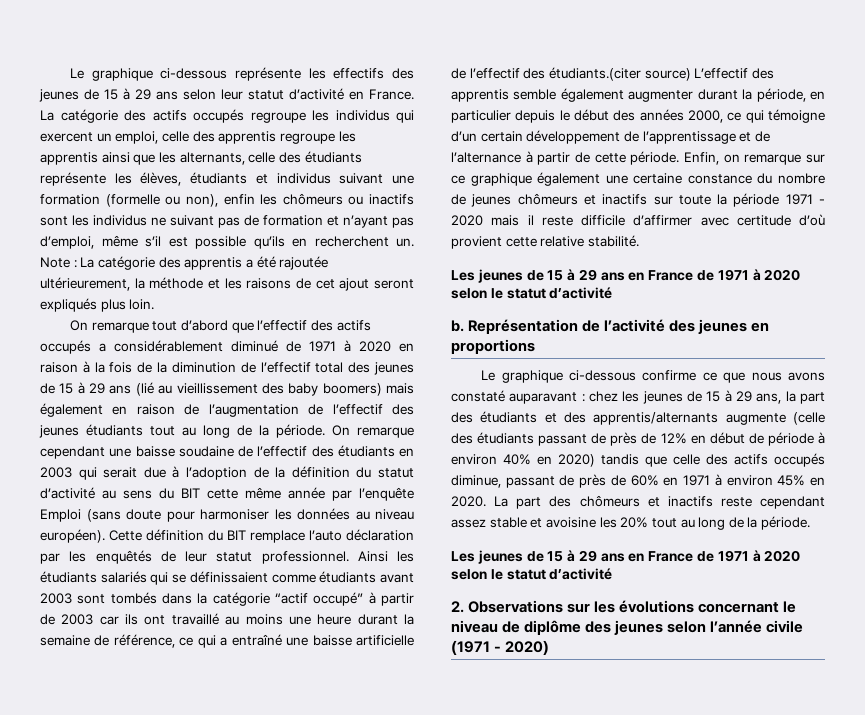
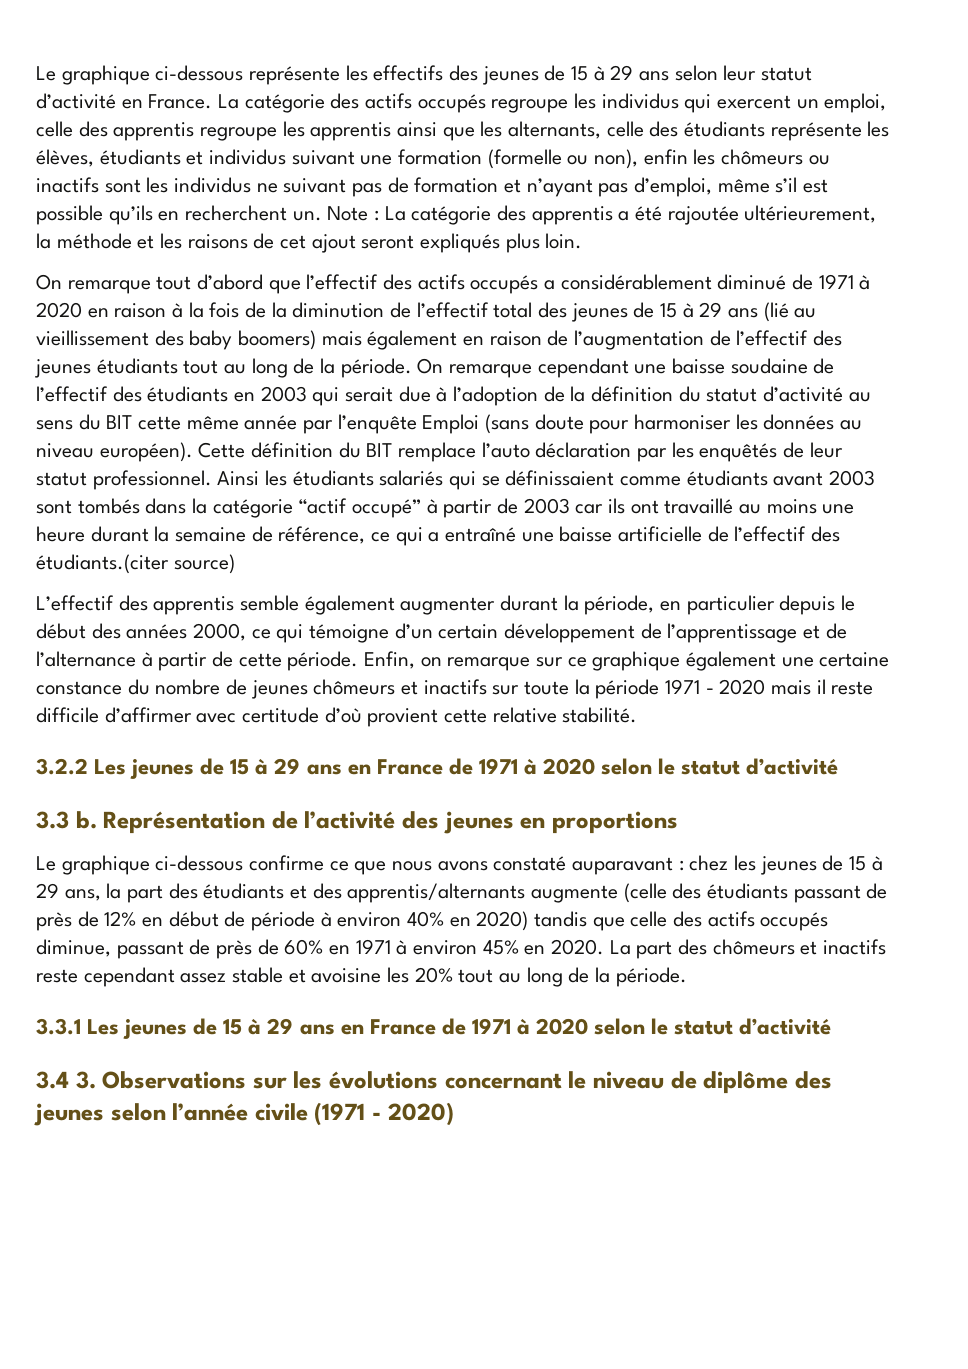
(691, 74) none -> (235, 564) //
(639, 241) none -> [36,758,88,775] 3.2.2
(613, 293) none -> [36,811,69,829] 3.3
(811, 523) none -> [36,1018,81,1035] 3.3.1
[451,601,464,613] 2. -> [36,1071,96,1089] 3.4 3.

